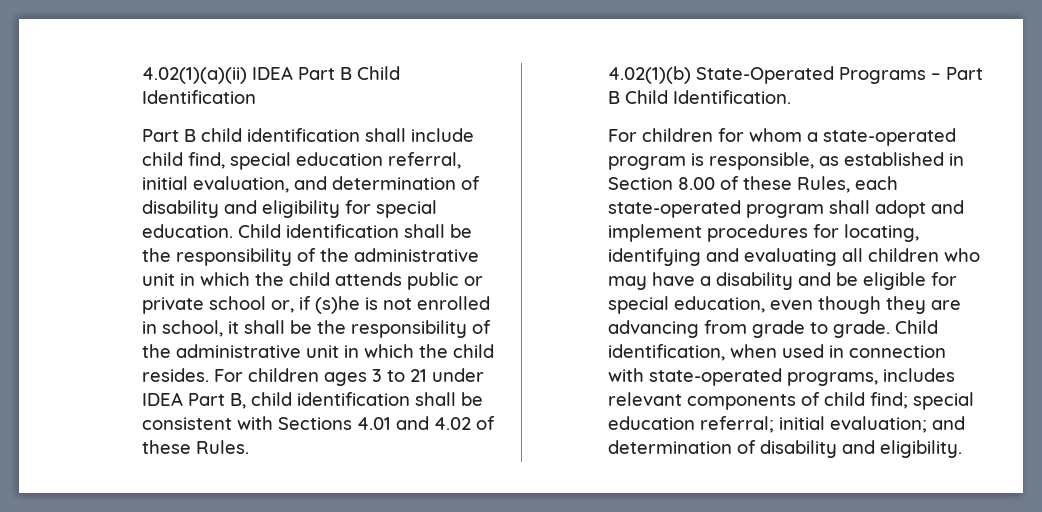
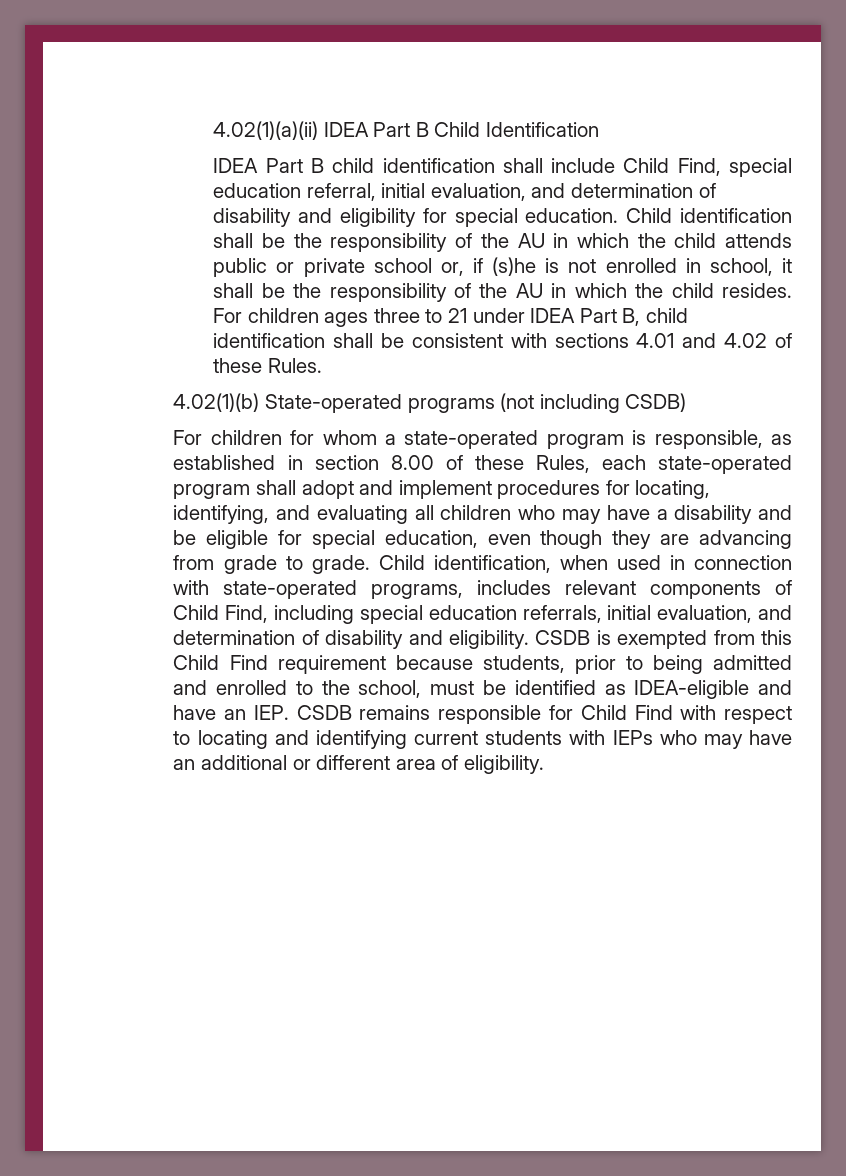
(256, 97) none -> [213,158,259,173] IDEA
[141,152,225,169] child find, -> [623,158,721,176] Child Find,
[353,248,479,262] [141,273,175,286] administrative unit -> [517,233,545,248] AU
[175,344,339,358] administrative unit -> [515,283,543,298] AU
[371,369,382,382] 3 -> [373,308,420,323] three
[277,417,352,430] Sections -> [554,333,629,348] sections
[696,66,984,84] [608,90,792,104] State-Operated Programs – Part B Child Identification. -> [265,393,687,413] State-operated programs (not including CSDB)
[608,177,674,190] Section -> [314,455,379,470] section
[608,248,702,266] identifying -> [173,505,270,524] identifying,
[824,392,975,410] [608,416,928,433] child find; special education referral; initial evaluation; -> [173,605,753,624] Child Find, including special education referrals, initial evaluation,
(963, 449) none -> [535,630,792,649] [173,655,792,674] [173,680,792,699] [173,705,792,724] [173,730,792,749] [173,755,544,774] CSDB is exempted from this Child Find requirement because students, prior to being admitted and enrolled to the school, must be identified as IDEA-eligible and have an IEP. CSDB remains responsible for Child Find with respect to locating and identifying current students with IEPs who may have an additional or different area of eligibility.

